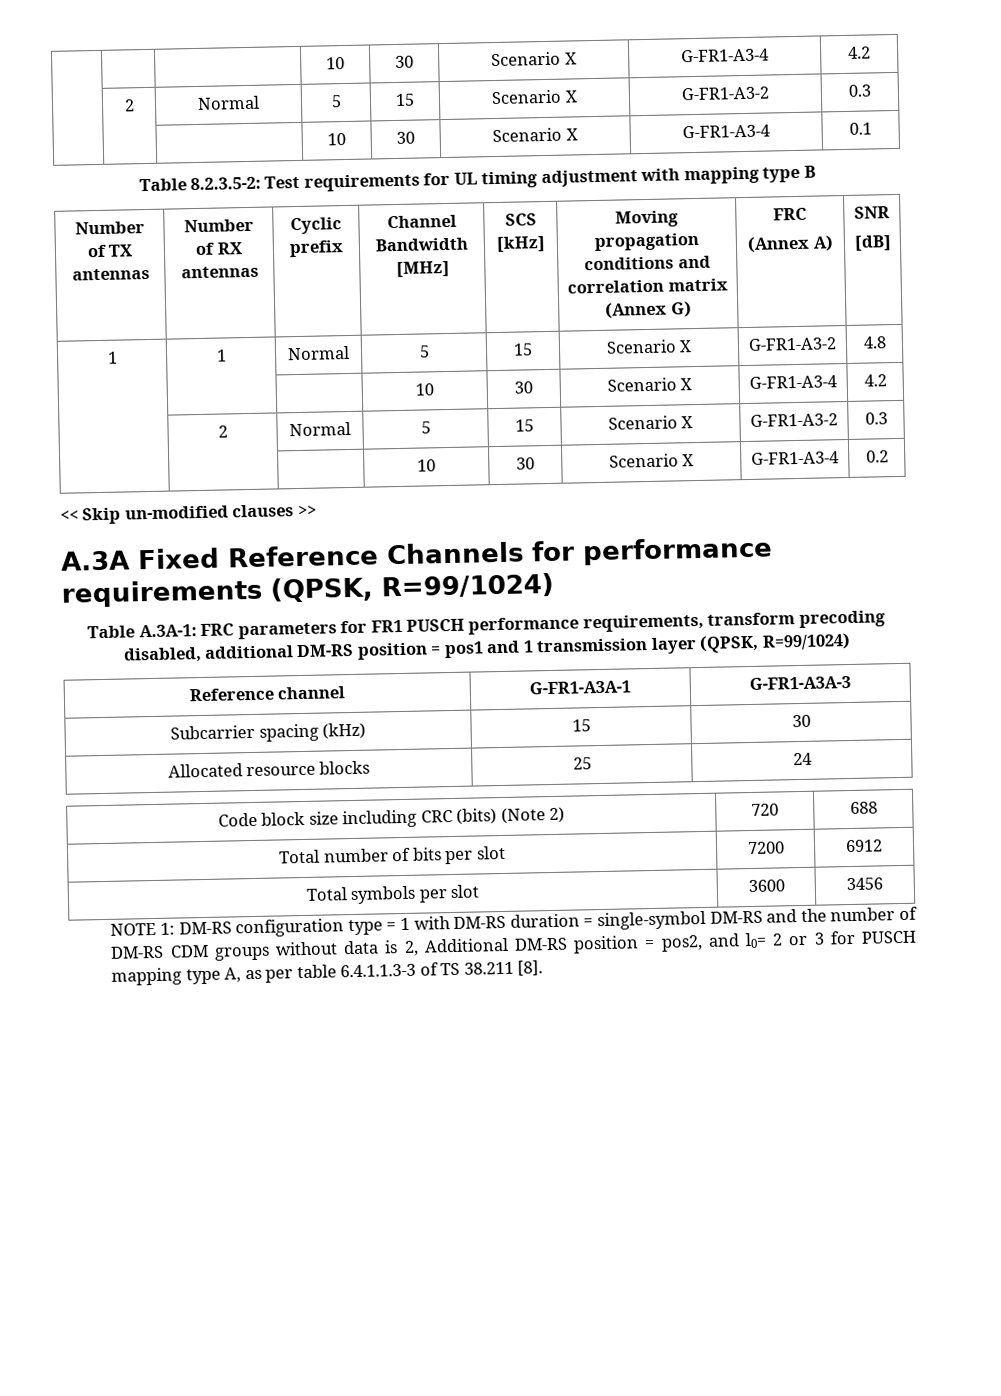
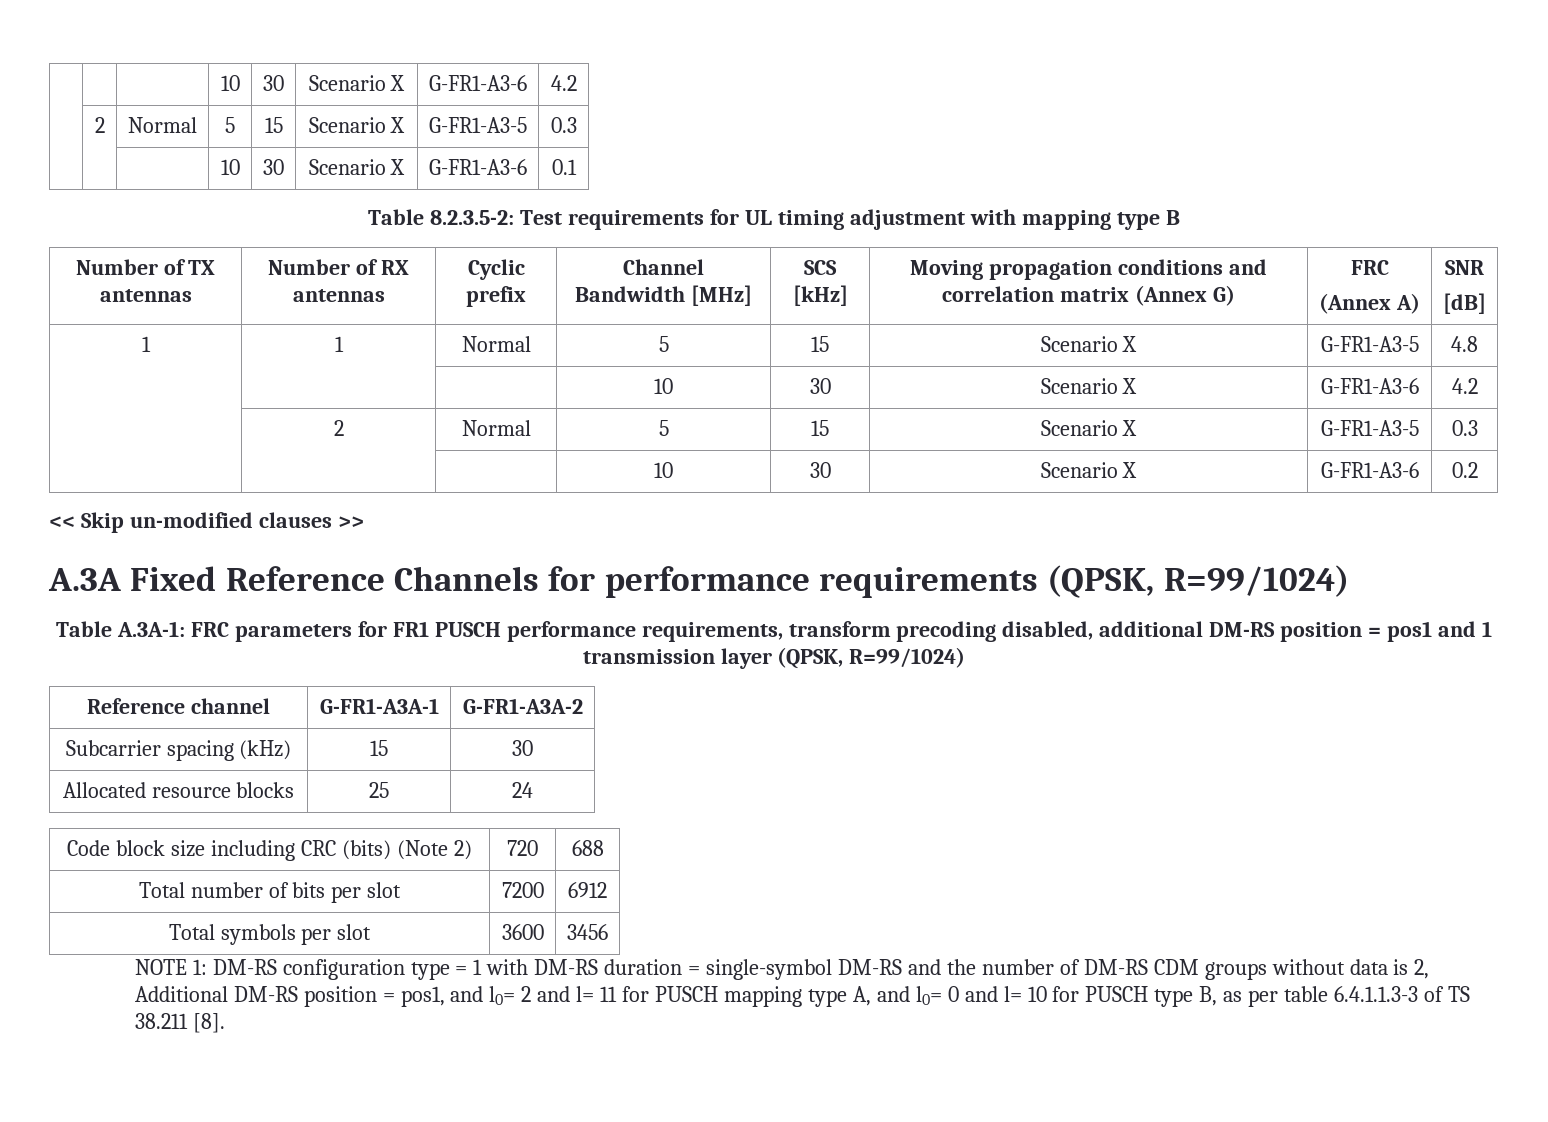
[326,57,345,70] [395,55,414,68] [491,51,577,67] [681,48,769,63] [848,46,871,59] [123,99,135,112] [197,95,260,110] [330,95,342,108] [395,93,415,106] [491,89,578,105] [681,86,770,101] [848,84,872,97] [327,132,346,146] [396,131,415,144] [492,127,578,143] [682,124,770,139] | | | 10 | 30 | Scenario X | G-FR1-A3-4 | 4.2 // | 2 | Normal | 5 | 15 | Scenario X | G-FR1-A3-2 | 0.3 // | | | 10 | 30 | Scenario X | G-FR1-A3-4 -> [220,75,240,91] [263,75,284,91] [308,75,406,91] [429,75,527,91] [550,75,577,91] [94,117,105,133] [128,117,197,133] [225,117,235,133] [264,117,283,133] [308,117,406,133] [429,117,527,133] [550,117,577,133] [220,159,240,175] [263,159,284,175] [308,159,406,175] [429,159,527,175] | | | 10 | 30 | Scenario X | G-FR1-A3-6 | 4.2 // | 2 | Normal | 5 | 15 | Scenario X | G-FR1-A3-5 | 0.3 // | | | 10 | 30 | Scenario X | G-FR1-A3-6
[748,337,837,351] G-FR1-A3-2 -> [1320,336,1419,352] G-FR1-A3-5
[749,375,837,389] [863,374,887,387] [217,425,228,438] [289,421,351,437] [420,421,431,434] [515,419,534,432] [607,415,694,430] [750,413,838,427] [864,412,888,425] [417,459,436,472] [516,457,535,470] [608,453,695,468] [751,451,839,465] G-FR1-A3-4 | 4.2 // | 2 | Normal | 5 | 15 | Scenario X | G-FR1-A3-2 | 0.3 // | | | 10 | 30 | Scenario X | G-FR1-A3-4 -> [1320,378,1419,394] [1451,378,1478,394] [333,420,344,436] [461,420,531,436] [658,420,669,436] [811,420,829,436] [1040,420,1138,436] [1320,420,1419,436] [1451,420,1478,436] [654,462,673,478] [809,462,831,478] [1040,462,1138,478] [1320,462,1419,478] G-FR1-A3-6 | 4.2 // | 2 | Normal | 5 | 15 | Scenario X | G-FR1-A3-5 | 0.3 // | | | 10 | 30 | Scenario X | G-FR1-A3-6
[749,675,851,690] G-FR1-A3A-3 -> [462,698,583,714] G-FR1-A3A-2
[660,935,703,952] pos2, -> [400,986,445,1007] pos1,
[788,932,825,946] or 3 -> [537,986,618,1002] and l= 11
(242, 975) none -> [876,986,1218,1007] and l0= 0 and l= 10 for PUSCH type B,

